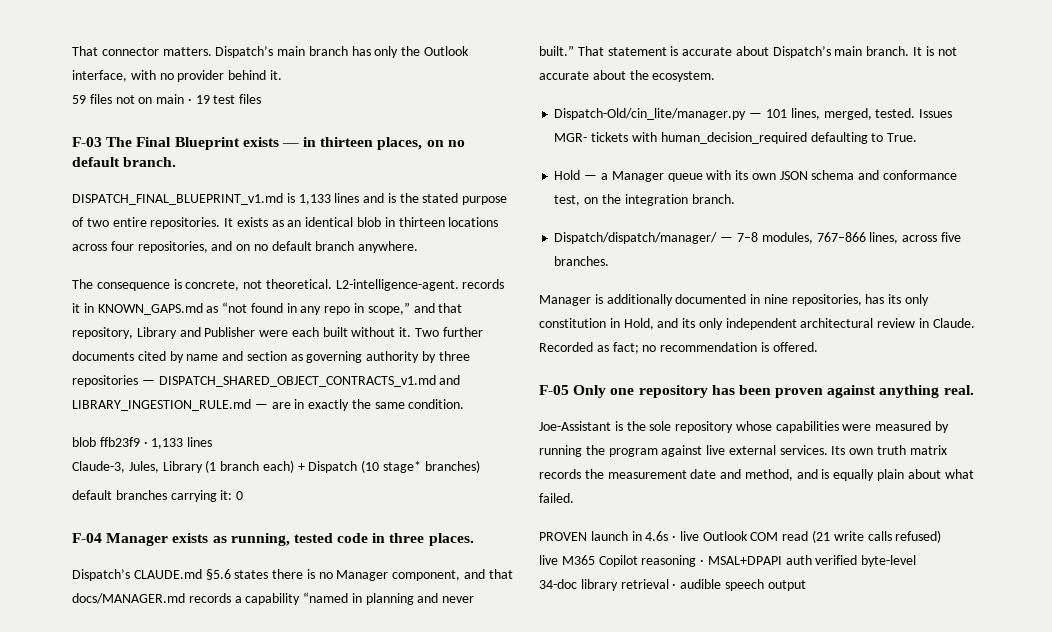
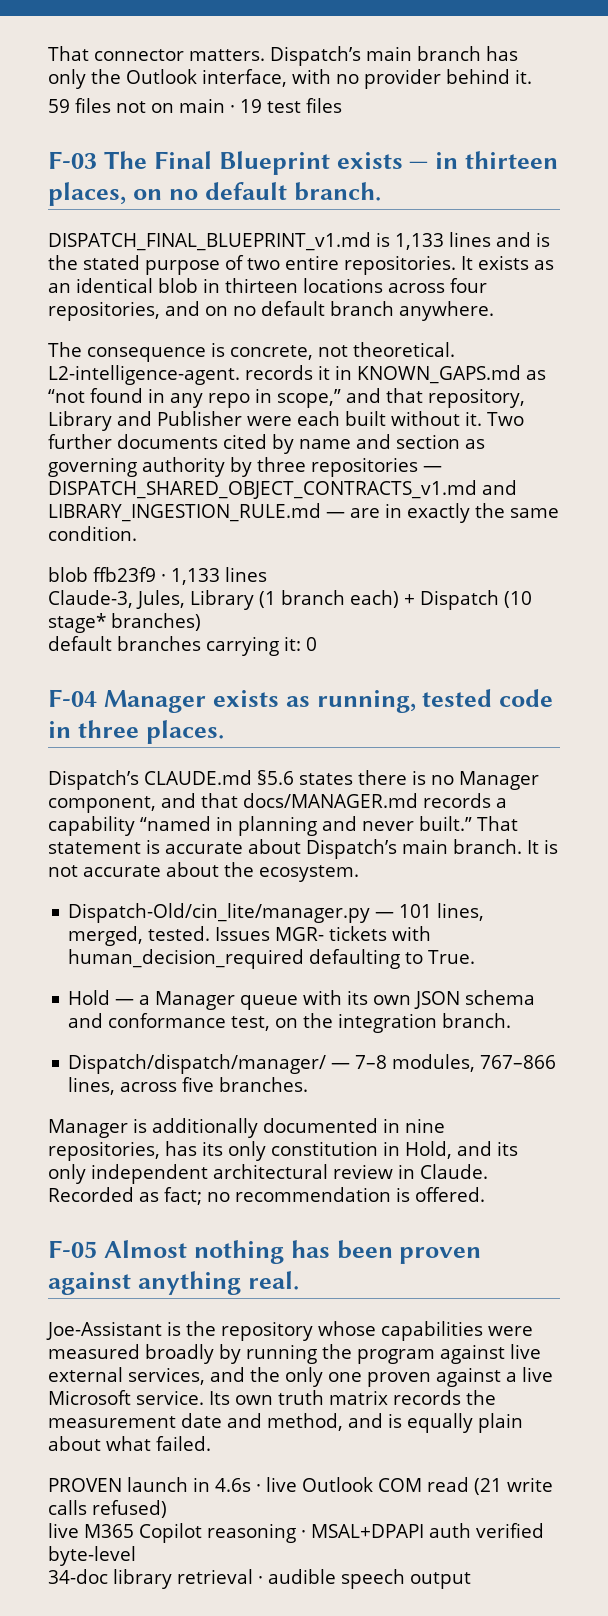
[573,385,708,398] Only one repository -> [103,1240,284,1264] Almost nothing
[649,421,672,431] sole -> (216, 1328) none
(932, 426) none -> [145,1344,214,1364] broadly
[779,445,828,455] services. -> [128,1367,553,1387] [48,1390,204,1405] services, and the only one proven against a live Microsoft service.

